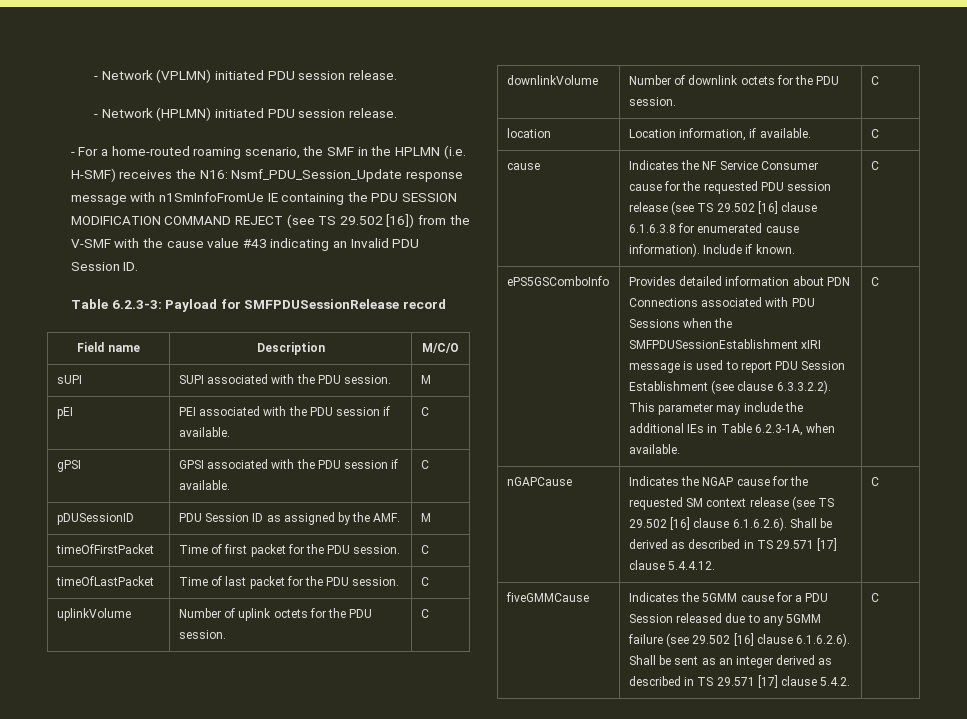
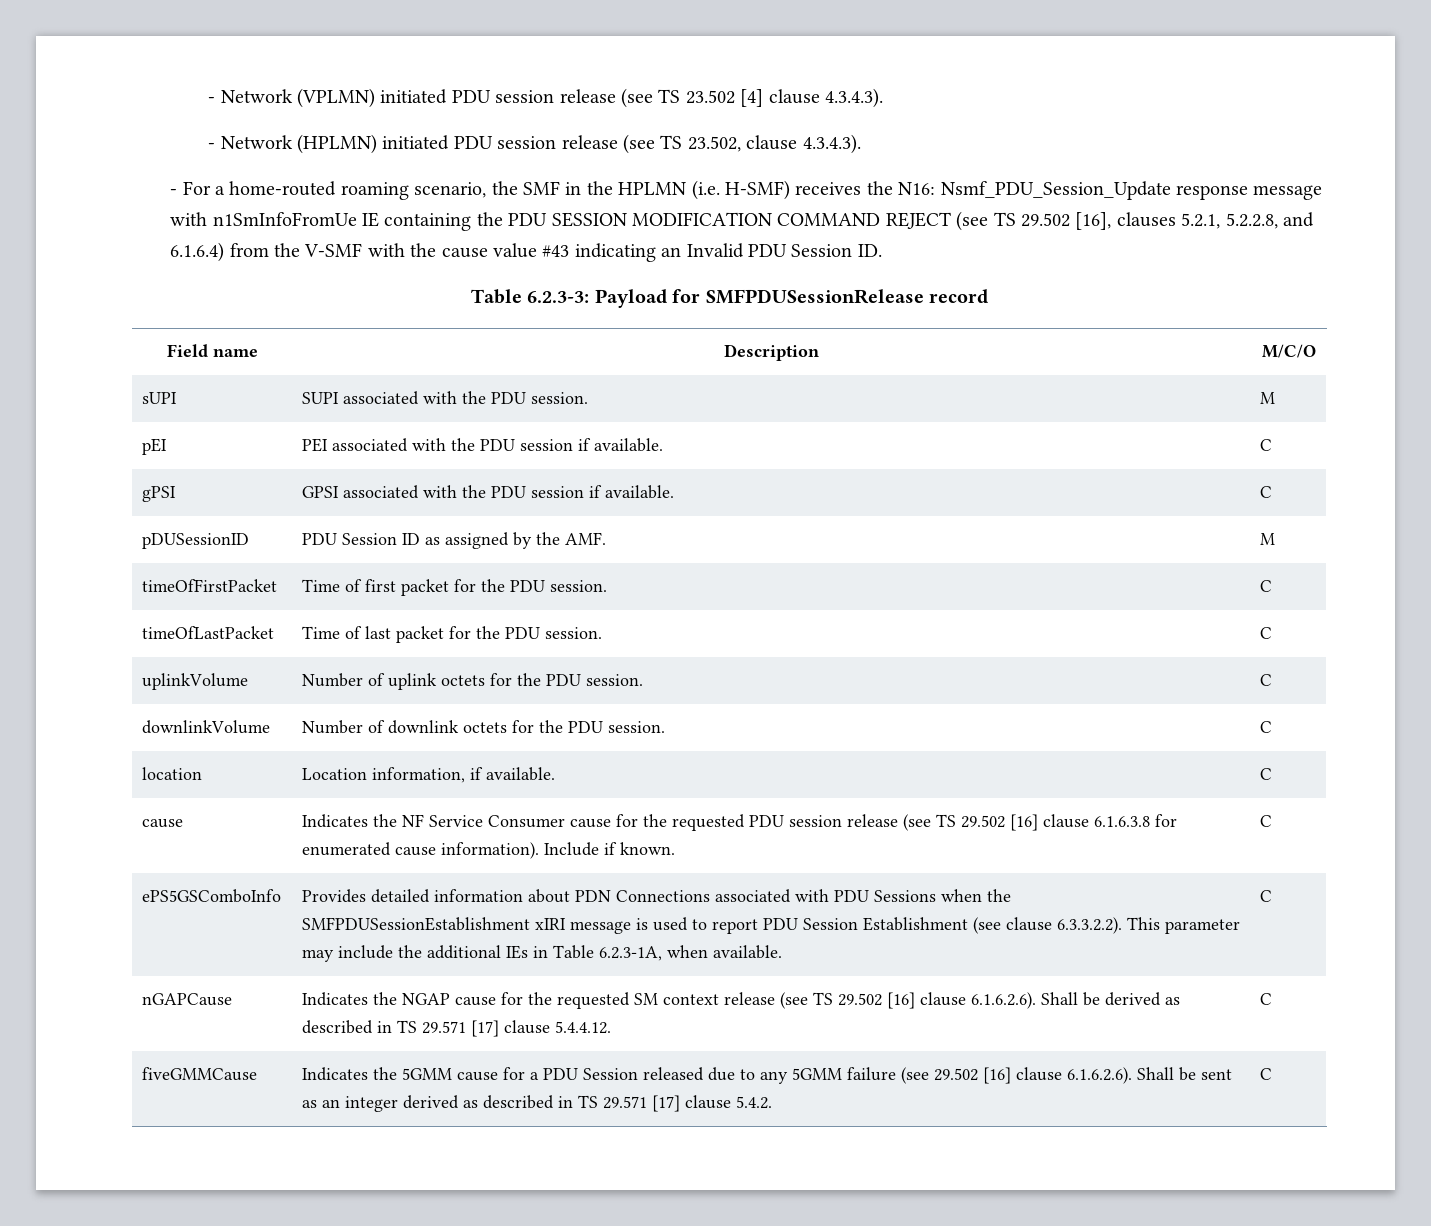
[349,70,398,80] release. -> [559,88,884,108] release (see TS 23.502 [4] clause 4.3.4.3).
[349,108,398,118] release. -> [561,134,861,154] release (see TS 23.502, clause 4.3.4.3).
[386,214,415,228] [16]) -> [1075,212,1314,230] [170,242,225,262] [16], clauses 5.2.1, 5.2.2.8, and 6.1.6.4)

